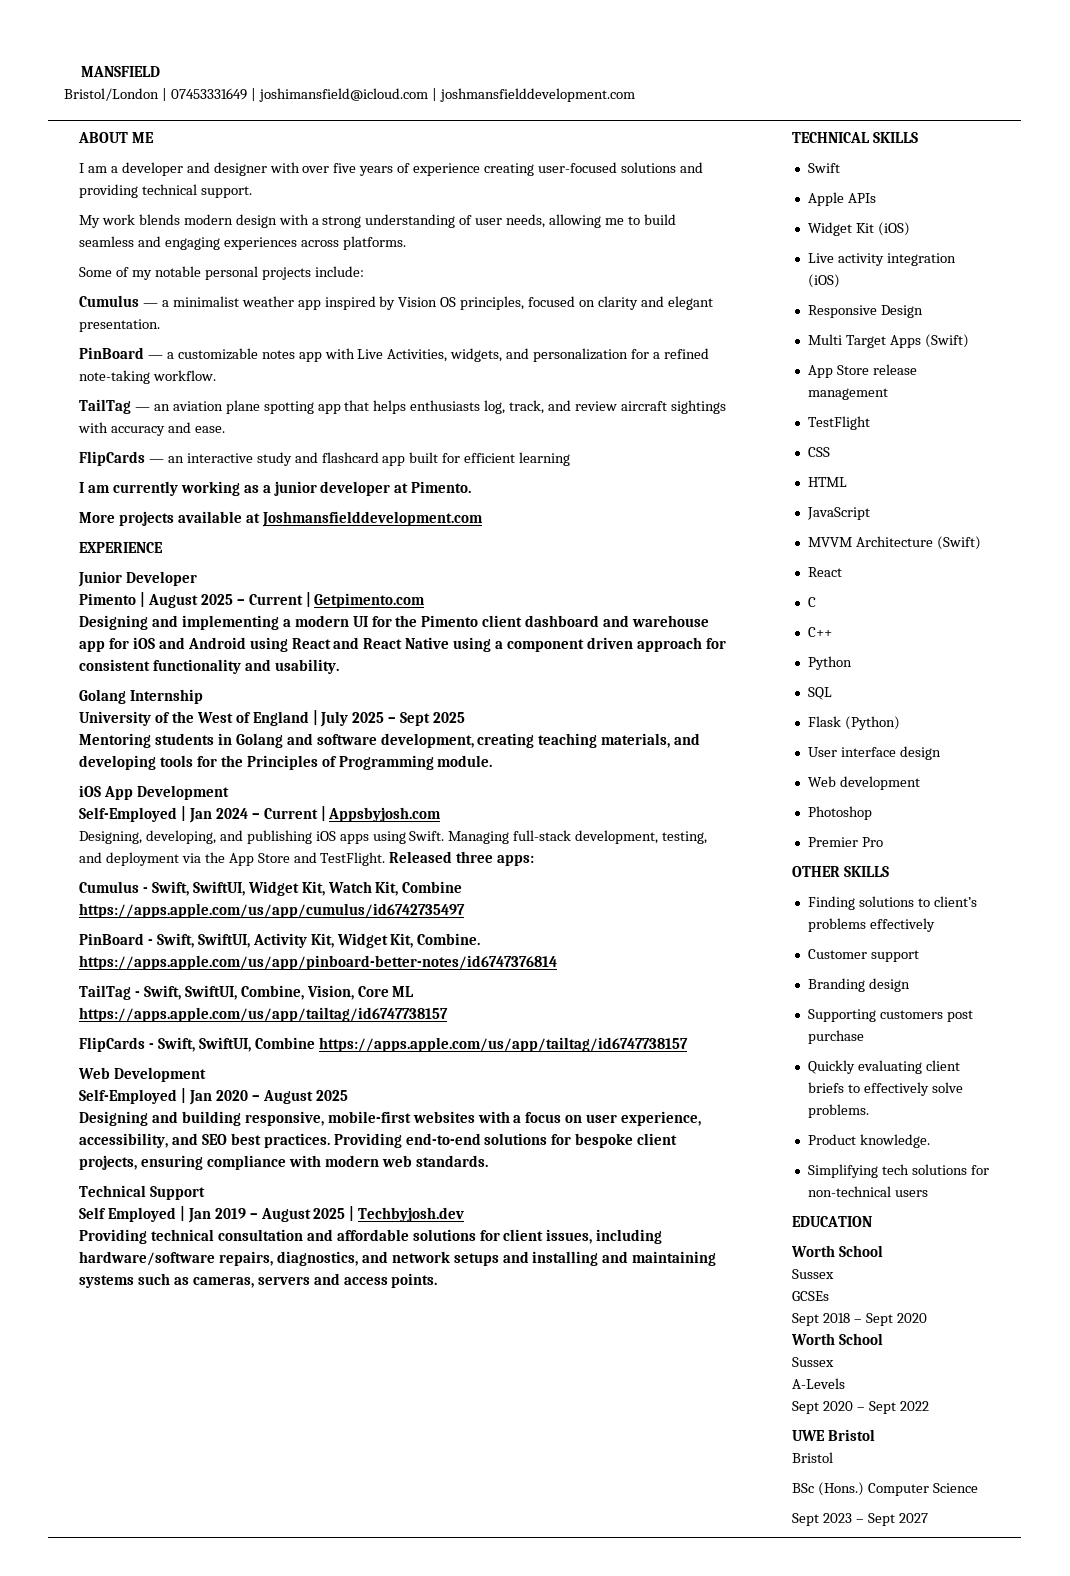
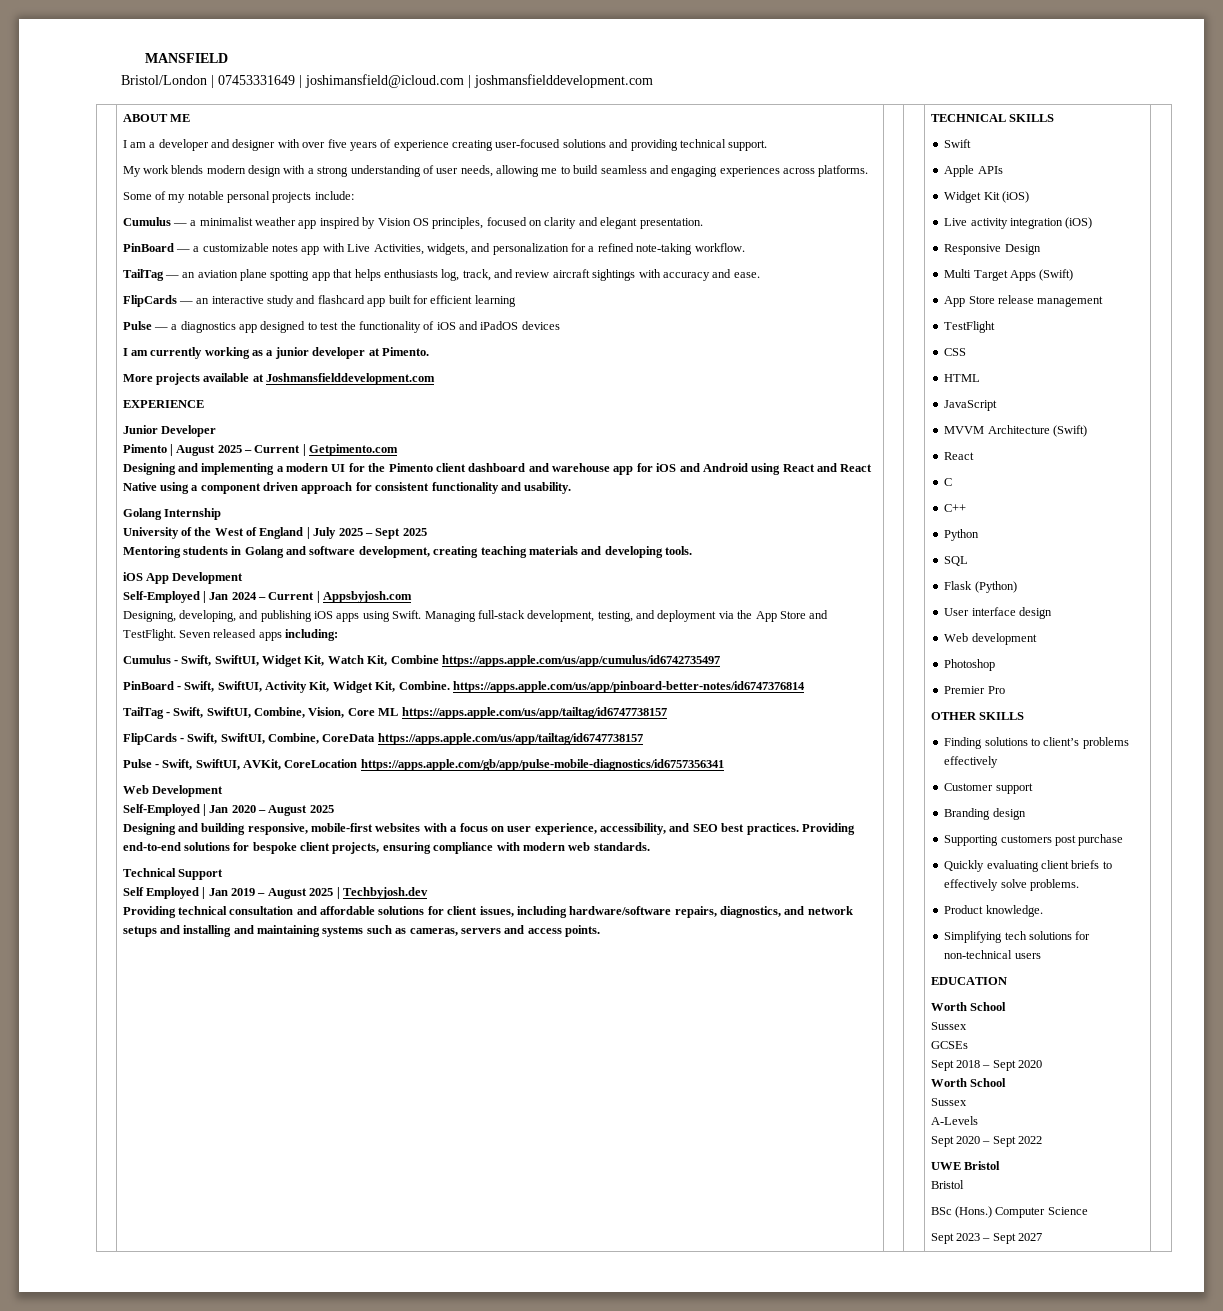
(571, 459) none -> [122,321,560,333] // Pulse — a diagnostics app designed to test the functionality of iOS and iPadOS devices
[601,733,671,748] materials, -> [528,546,578,555] materials
[159,755,493,770] tools for the Principles of Programming module. -> [665,546,693,555] tools.
[389,851,535,866] Released three apps: -> [178,629,339,641] Seven released apps including:
[254,1037,688,1052] Combine https://apps.apple.com/us/app/tailtag/id6747738157 -> [268,733,643,745] [122,759,724,771] Combine, CoreData https://apps.apple.com/us/app/tailtag/id6747738157 // Pulse - Swift, SwiftUI, AVKit, CoreLocation https://apps.apple.com/gb/app/pulse-mobile-diagnostics/id6757356341

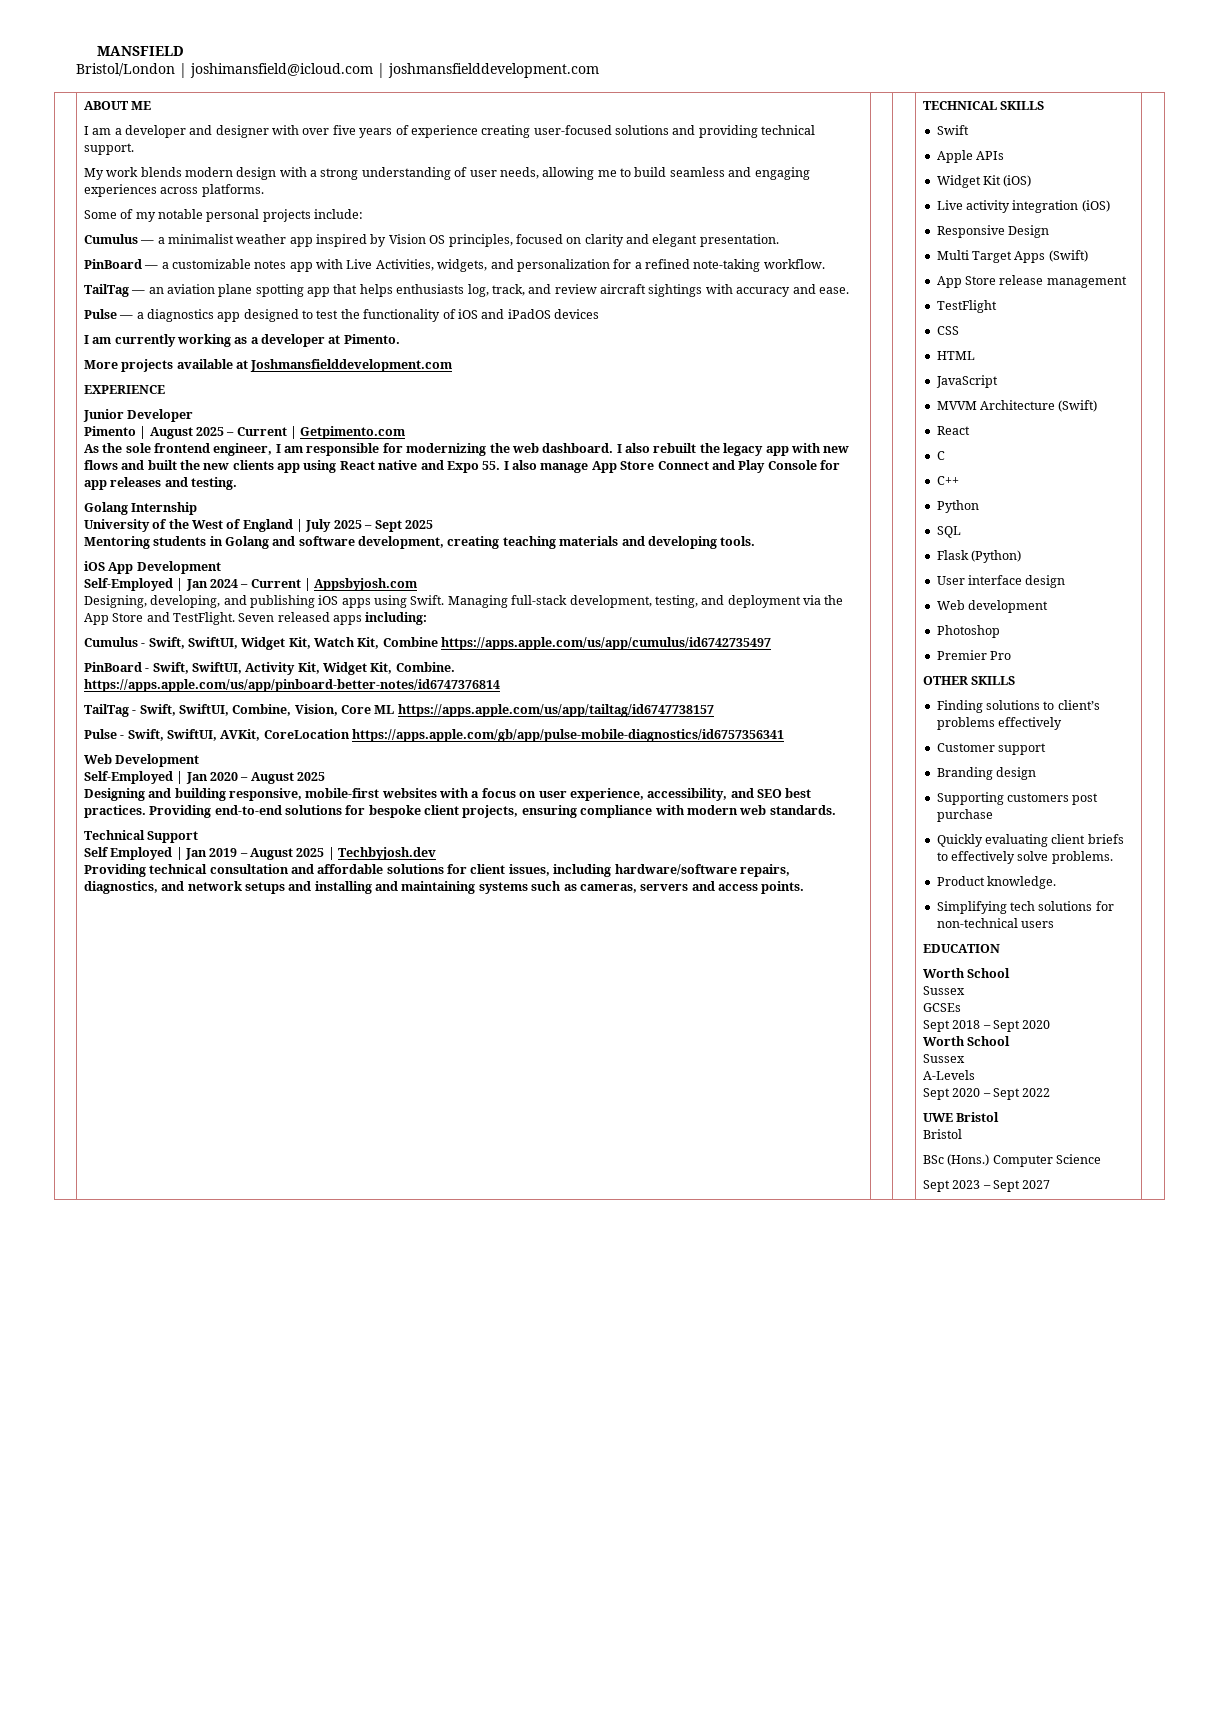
[217,75,302,88] 07453331649 | -> (187, 70) none
[122,295,516,307] // FlipCards — an interactive study and flashcard app built for efficient learning -> (849, 290) none
[274,347,309,359] junior -> (259, 340) none
[122,463,873,475] [122,482,572,494] Designing and implementing a modern UI for the Pimento client dashboard and warehouse app for iOS and Android using React and React Native using a component driven approach for consistent functionality and usability. -> [83,443,850,456] [83,460,841,473] [83,477,237,490] As the sole frontend engineer, I am responsible for modernizing the web dashboard. I also rebuilt the legacy app with new flows and built the new clients app using React native and Expo 55. I also manage App Store Connect and Play Console for app releases and testing.
[122,733,643,745] // FlipCards - Swift, SwiftUI, Combine, CoreData https://apps.apple.com/us/app/tailtag/id6747738157 -> (714, 710) none

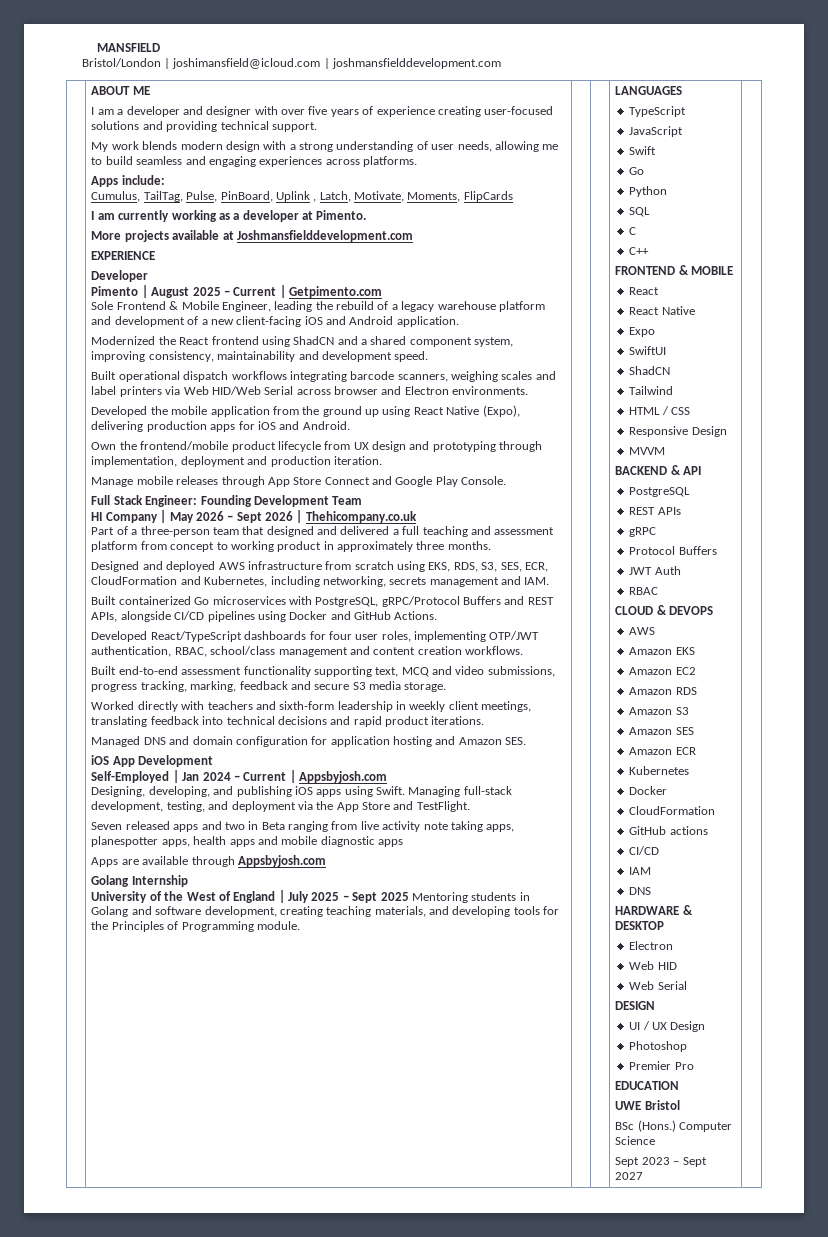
[83,209,364,222] [83,234,779,247] [83,259,825,272] [83,284,849,297] [83,309,600,322] Some of my notable personal projects include: // Cumulus — a minimalist weather app inspired by Vision OS principles, focused on clarity and elegant presentation. // PinBoard — a customizable notes app with Live Activities, widgets, and personalization for a refined note-taking workflow. // TailTag — an aviation plane spotting app that helps enthusiasts log, track, and review aircraft sightings with accuracy and ease. // Pulse — a diagnostics app designed to test the functionality of iOS and iPadOS devices -> [91,175,165,187] [91,191,513,202] Apps include: // Cumulus, TailTag, Pulse, PinBoard, Uplink , Latch, Motivate, Moments, FlipCards
[82,409,124,422] Junior -> (156, 255) none
[83,443,850,456] [83,460,841,473] [83,477,237,490] [83,502,198,515] [83,519,433,532] [83,536,756,549] As the sole frontend engineer, I am responsible for modernizing the web dashboard. I also rebuilt the legacy app with new flows and built the new clients app using React native and Expo 55. I also manage App Store Connect and Play Console for app releases and testing. // Golang Internship // University of the West of England | July 2025 – Sept 2025 // Mentoring students in Golang and software development, creating teaching materials and developing tools. -> [91,301,545,312] [91,316,459,327] [91,336,514,347] [91,351,429,362] [91,371,556,382] [91,386,529,397] [91,405,520,417] [91,421,350,432] [91,441,543,452] [91,456,382,467] [91,476,507,487] [91,495,363,507] [91,510,417,523] [91,526,555,537] [91,541,491,552] [91,561,548,572] [91,576,550,587] [91,596,554,607] [91,611,438,622] [91,631,540,642] [91,646,524,657] [91,666,555,677] [91,681,447,692] [91,701,532,712] [91,716,485,727] [91,736,527,747] Sole Frontend & Mobile Engineer, leading the rebuild of a legacy warehouse platform and development of a new client-facing iOS and Android application. // Modernized the React frontend using ShadCN and a shared component system, improving consistency, maintainability and development speed. // Built operational dispatch workflows integrating barcode scanners, weighing scales and label printers via Web HID/Web Serial across browser and Electron environments. // Developed the mobile application from the ground up using React Native (Expo), delivering production apps for iOS and Android. // Own the frontend/mobile product lifecycle from UX design and prototyping through implementation, deployment and production iteration. // Manage mobile releases through App Store Connect and Google Play Console. // Full Stack Engineer: Founding Development Team // HI Company | May 2026 – Sept 2026 | Thehicompany.co.uk // Part of a three-person team that designed and delivered a full teaching and assessment platform from concept to working product in approximately three months. // Designed and deployed AWS infrastructure from scratch using EKS, RDS, S3, SES, ECR, CloudFormation and Kubernetes, including networking, secrets management and IAM. // Built containerized Go microservices with PostgreSQL, gRPC/Protocol Buffers and REST APIs, alongside CI/CD pipelines using Docker and GitHub Actions. // Developed React/TypeScript dashboards for four user roles, implementing OTP/JWT authentication, RBAC, school/class management and content creation workflows. // Built end-to-end assessment functionality supporting text, MCQ and video submissions, progress tracking, marking, feedback and secure S3 media storage. // Worked directly with teachers and sixth-form leadership in weekly client meetings, translating feedback into technical decisions and rapid product iterations. // Managed DNS and domain configuration for application hosting and Amazon SES.
(235, 618) none -> (470, 806) //
[365,612,428,625] [83,637,772,650] [83,662,455,675] [83,679,500,692] [83,704,714,717] [83,729,785,742] [83,754,200,767] [83,771,326,784] [83,788,812,801] [83,805,836,818] [83,830,199,843] [83,847,437,860] [83,864,790,877] [83,881,805,894] [922,101,1045,110] [936,125,969,135] [936,150,1004,163] [936,175,1032,188] [936,200,1110,213] [936,225,1049,238] [936,250,1088,263] [936,275,1127,288] [936,300,997,313] [936,326,959,335] [936,351,975,360] [935,375,998,388] [936,400,1098,412] [936,426,970,435] [936,451,945,460] [936,476,959,485] [936,500,979,513] [936,526,961,538] [936,550,1021,563] [936,575,1066,588] [936,600,1048,613] [936,625,1000,638] [936,650,1011,660] [922,676,1016,685] [936,700,1100,713] [936,717,1062,730] [936,743,1046,755] [936,767,1036,780] [936,792,1099,805] [936,809,993,822] [936,834,1124,847] [936,851,1113,864] [936,876,1056,889] [936,901,1114,914] [936,918,1054,928] [922,944,1000,953] [922,968,1011,978] [922,986,965,995] [922,1003,961,1012] [922,1020,1051,1032] [922,1036,1011,1046] [922,1054,965,1063] [922,1070,975,1080] [922,1088,1051,1100] including: // Cumulus - Swift, SwiftUI, Widget Kit, Watch Kit, Combine https://apps.apple.com/us/app/cumulus/id6742735497 // PinBoard - Swift, SwiftUI, Activity Kit, Widget Kit, Combine. https://apps.apple.com/us/app/pinboard-better-notes/id6747376814 // TailTag - Swift, SwiftUI, Combine, Vision, Core ML https://apps.apple.com/us/app/tailtag/id6747738157 // Pulse - Swift, SwiftUI, AVKit, CoreLocation https://apps.apple.com/gb/app/pulse-mobile-diagnostics/id6757356341 // Web Development // Self-Employed | Jan 2020 – August 2025 // Designing and building responsive, mobile-first websites with a focus on user experience, accessibility, and SEO best practices. Providing end-to-end solutions for bespoke client projects, ensuring compliance with modern web standards. // Technical Support // Self Employed | Jan 2019 – August 2025 | Techbyjosh.dev // Providing technical consultation and affordable solutions for client issues, including hardware/software repairs, diagnostics, and network setups and installing and maintaining systems such as cameras, servers and access points. | | | TECHNICAL SKILLS // Swift // Apple APIs // Widget Kit (iOS) // Live activity integration (iOS) // Responsive Design // Multi Target Apps (Swift) // App Store release management // TestFlight // CSS // HTML // JavaScript // MVVM Architecture (Swift) // React // C // C++ // Python // SQL // Flask (Python) // User interface design // Web development // Photoshop // Premier Pro // OTHER SKILLS // Finding solutions to client’s problems effectively // Customer support // Branding design // Supporting customers post purchase // Quickly evaluating client briefs to effectively solve problems. // Product knowledge. // Simplifying tech solutions for non-technical users // EDUCATION // Worth School // Sussex // GCSEs // Sept 2018 – Sept 2020 // Worth School // Sussex // A-Levels // Sept 2020 – Sept 2022 -> [201,821,515,832] [91,836,404,847] [91,855,326,867] [91,875,188,887] [91,890,530,903] [91,906,560,917] [91,921,300,932] [615,86,683,95] [629,106,687,117] [629,126,684,137] [629,146,657,155] [629,167,645,175] [629,186,668,197] [629,207,651,217] [629,227,637,235] [629,247,650,255] [615,265,734,275] [629,287,660,295] [629,306,695,315] [629,327,656,337] [629,346,667,355] [629,366,671,375] [629,386,674,395] [629,406,690,415] [629,426,727,437] [629,447,666,455] [615,465,702,475] [629,487,691,497] [629,507,681,515] [629,527,657,537] [629,546,717,555] [629,566,681,575] [629,587,659,595] [615,605,714,615] [629,627,656,635] [629,647,695,655] [629,667,696,675] [629,687,697,695] [629,707,689,715] [629,727,694,735] [629,747,696,755] [629,766,690,775] [629,786,668,795] [629,806,716,815] [629,826,708,835] [629,846,660,855] [629,867,652,875] [629,887,652,895] [615,905,693,915] [615,921,665,930] [629,941,674,950] [629,961,677,970] [629,981,687,990] [615,1001,656,1010] [629,1021,706,1032] [629,1041,688,1052] [629,1061,694,1070] [615,1081,680,1090] and two in Beta ranging from live activity note taking apps, planespotter apps, health apps and mobile diagnostic apps // Apps are available through Appsbyjosh.com // Golang Internship // University of the West of England | July 2025 – Sept 2025 Mentoring students in Golang and software development, creating teaching materials, and developing tools for the Principles of Programming module. | | | LANGUAGES // TypeScript // JavaScript // Swift // Go // Python // SQL // C // C++ // FRONTEND & MOBILE // React // React Native // Expo // SwiftUI // ShadCN // Tailwind // HTML / CSS // Responsive Design // MVVM // BACKEND & API // PostgreSQL // REST APIs // gRPC // Protocol Buffers // JWT Auth // RBAC // CLOUD & DEVOPS // AWS // Amazon EKS // Amazon EC2 // Amazon RDS // Amazon S3 // Amazon SES // Amazon ECR // Kubernetes // Docker // CloudFormation // GitHub actions // CI/CD // IAM // DNS // HARDWARE & DESKTOP // Electron // Web HID // Web Serial // DESIGN // UI / UX Design // Photoshop // Premier Pro // EDUCATION
[922,1129,962,1139] // Bristol -> (680, 1105) none

